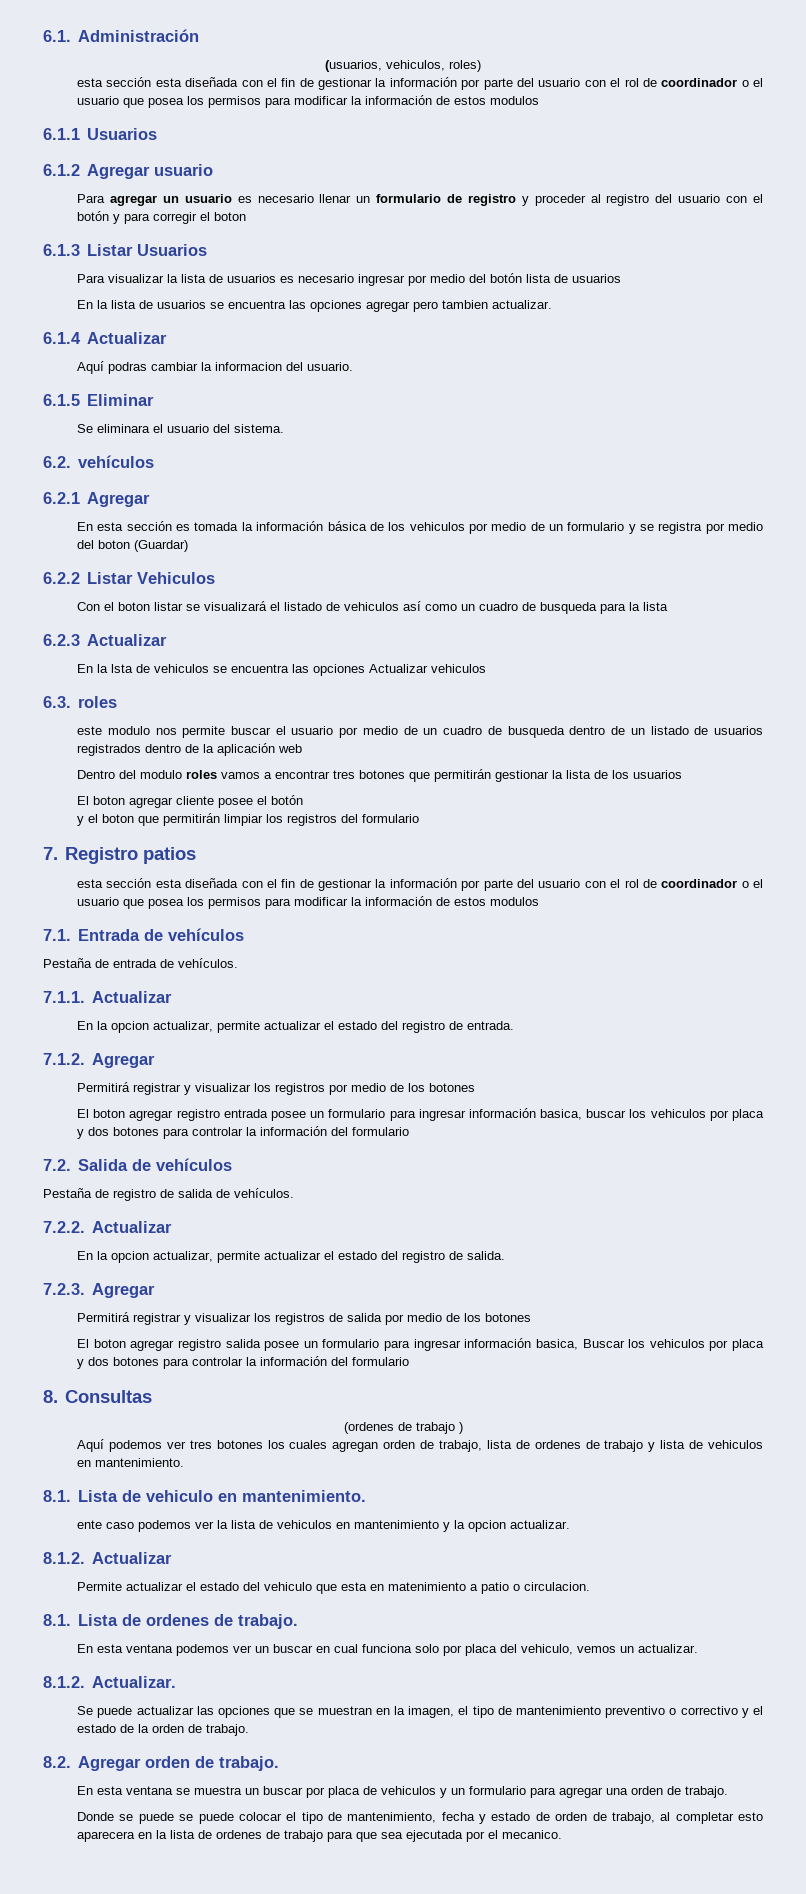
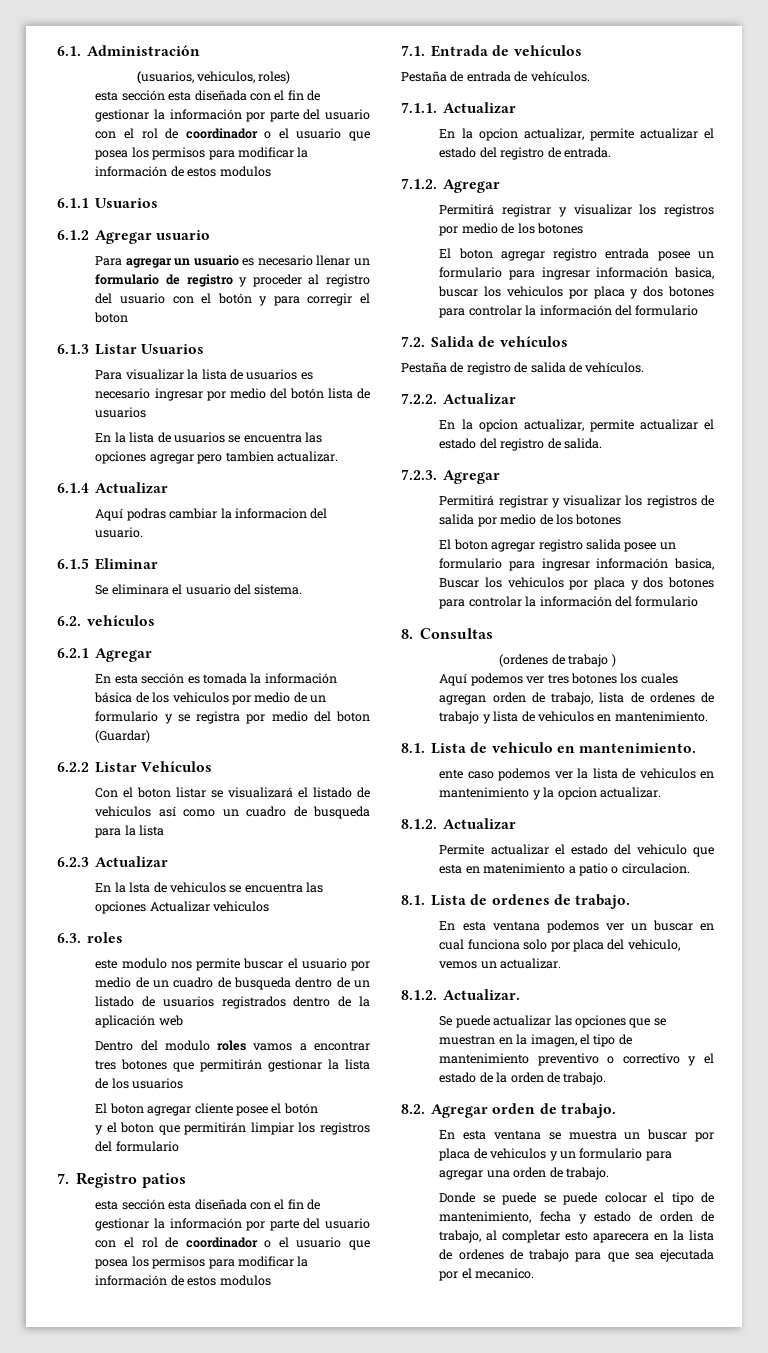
[136,572,215,584] Vehiculos -> [141,761,213,772] Vehículos

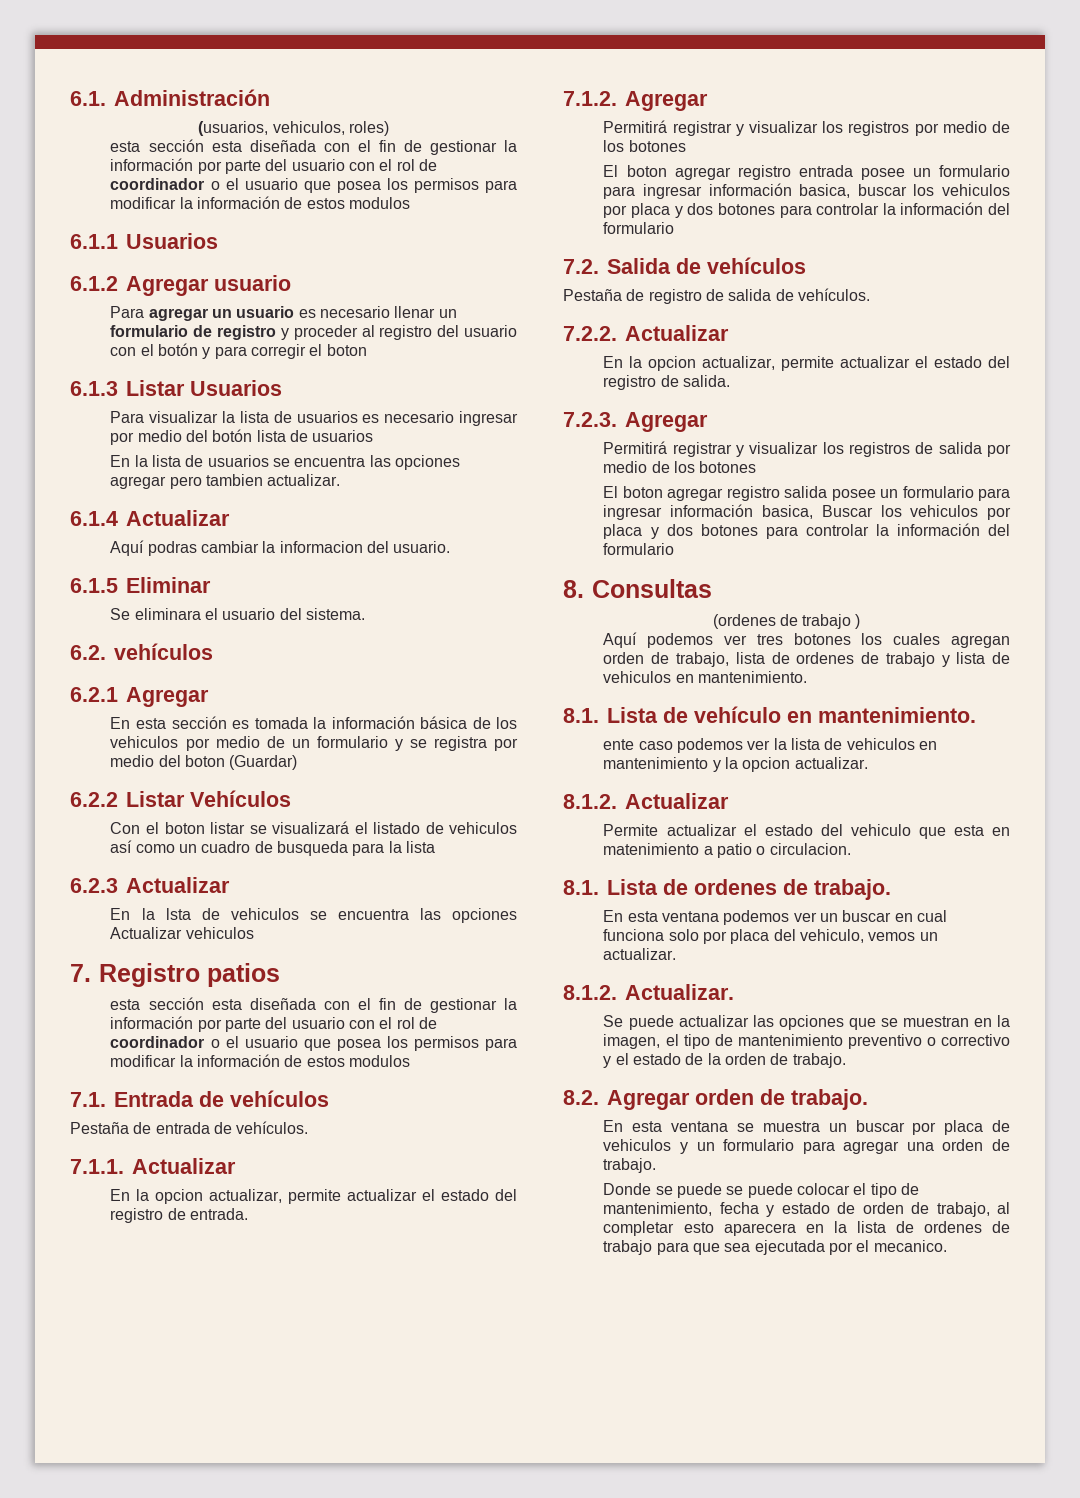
[57,932,124,943] [95,958,370,971] [95,977,370,990] [95,996,370,1009] [95,1015,183,1028] [95,1040,370,1051] [95,1059,370,1072] [95,1078,184,1089] [95,1103,318,1116] [95,1122,370,1135] [95,1141,179,1152] // 6.3. roles // este modulo nos permite buscar el usuario por medio de un cuadro de busqueda dentro de un listado de usuarios registrados dentro de la aplicación web // Dentro del modulo roles vamos a encontrar tres botones que permitirán gestionar la lista de los usuarios // El boton agregar cliente posee el botón // y el boton que permitirán limpiar los registros del formulario -> (254, 933) none
[491,742,553,753] vehiculo -> [694,706,781,723] vehículo

